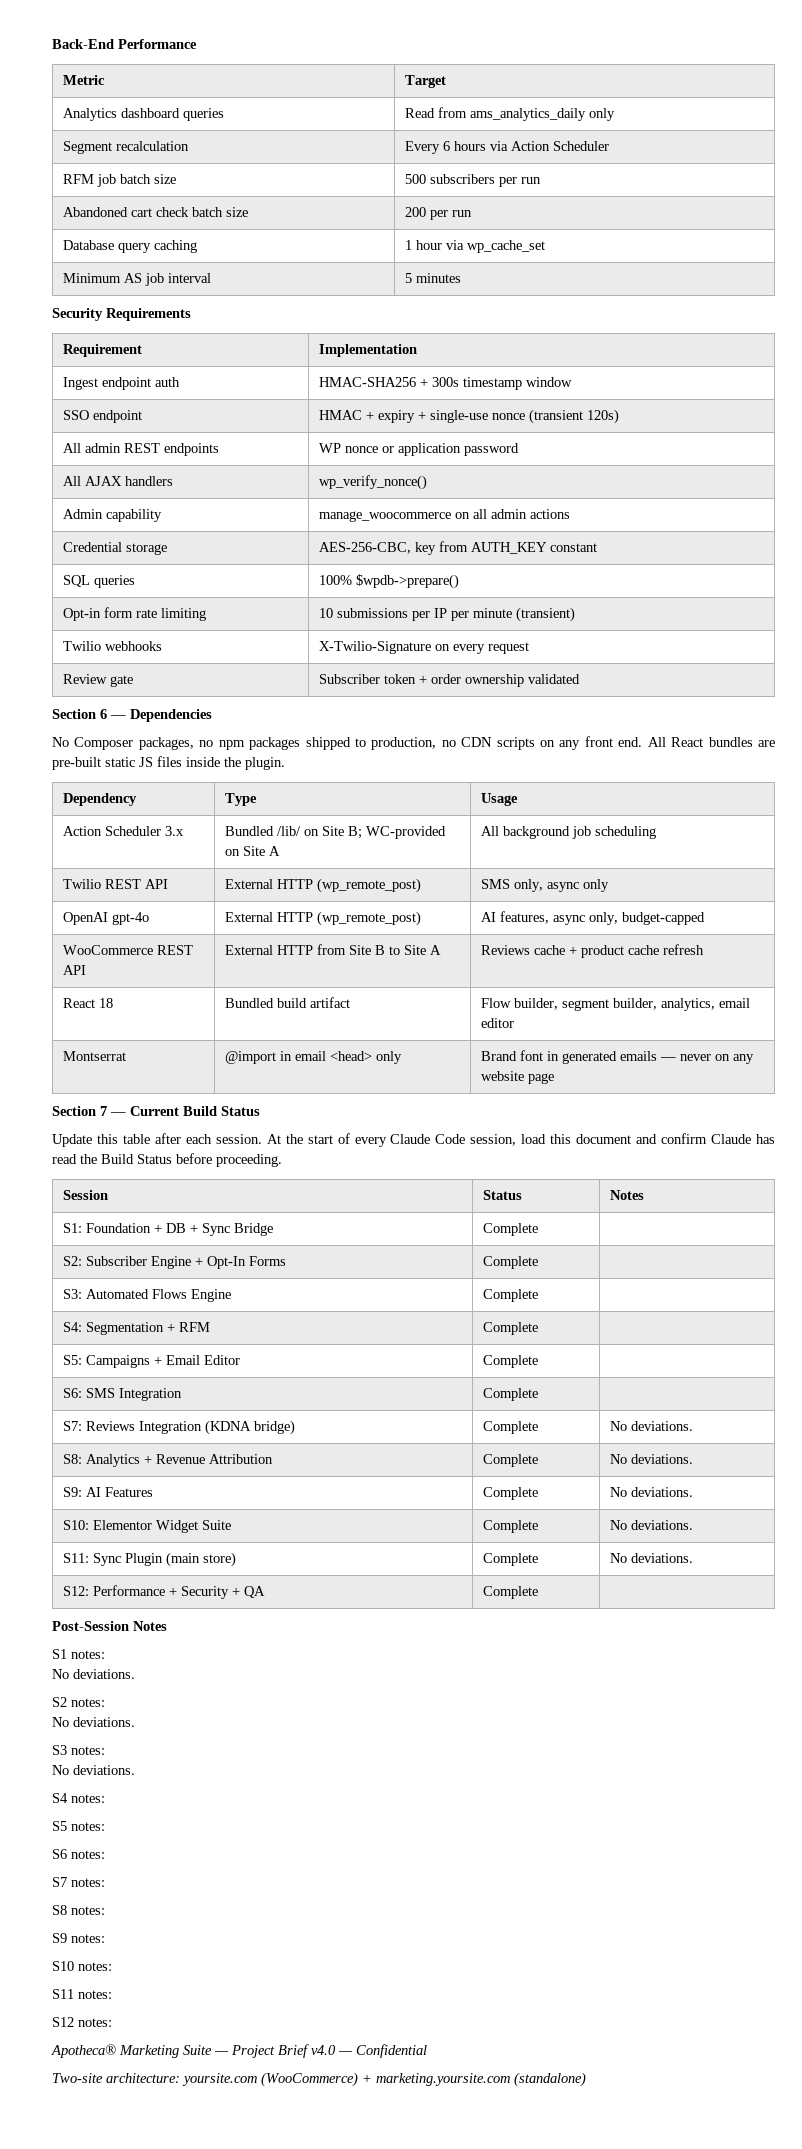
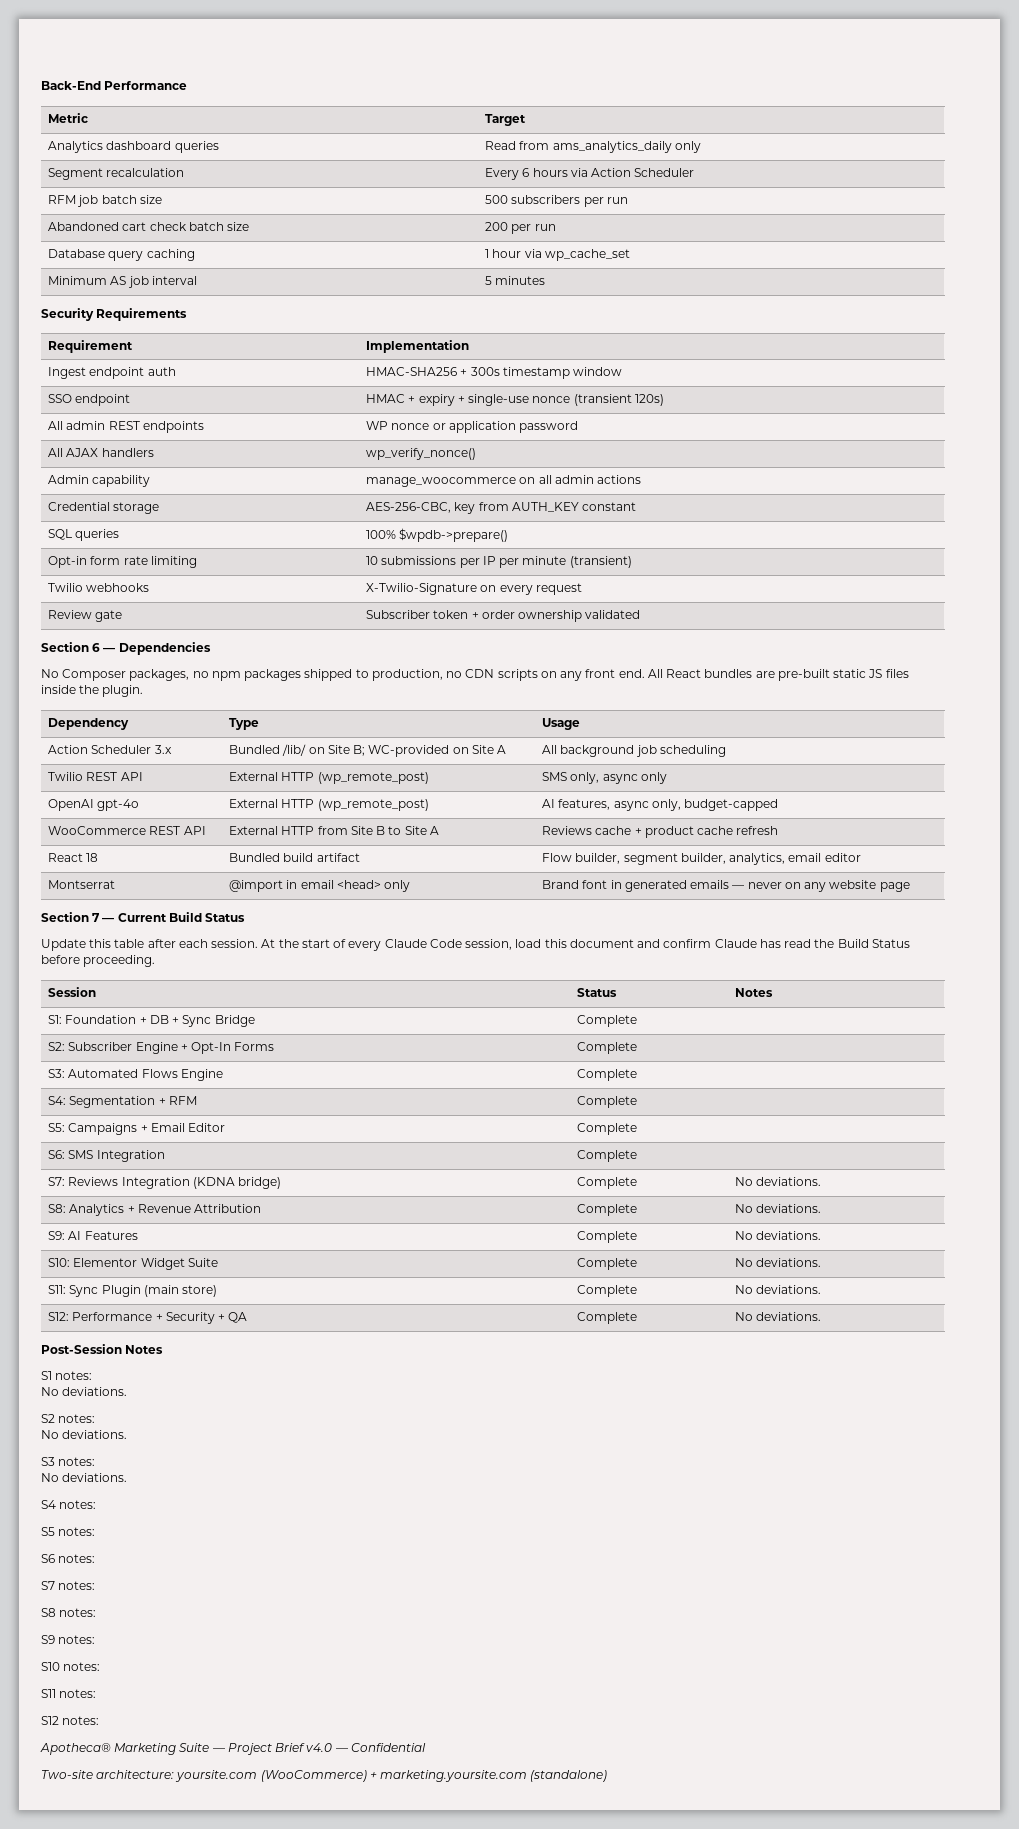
(539, 1592) none -> [735,1312,822,1321] No deviations.

